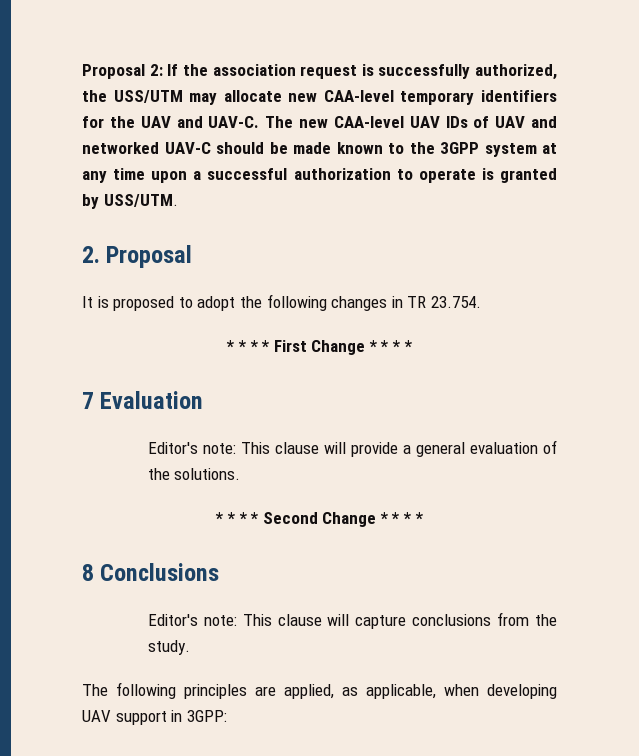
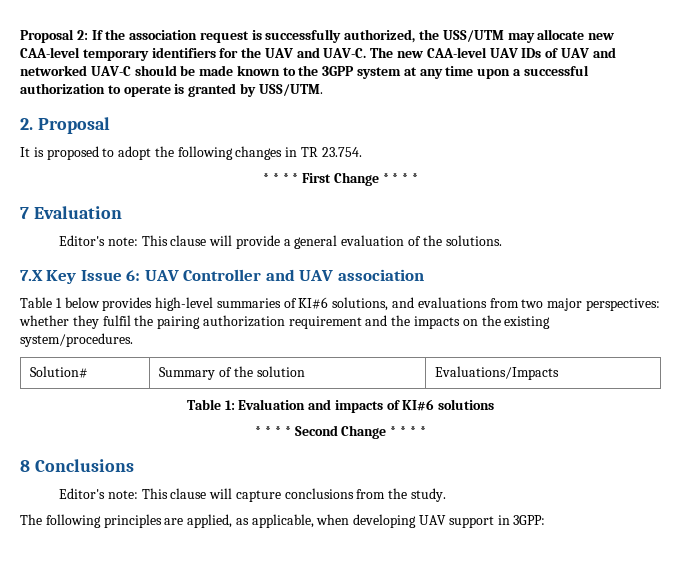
(241, 474) none -> [20,269,424,284] [20,297,660,311] [19,315,551,329] [20,333,133,347] [30,366,89,378] [159,366,305,380] [435,366,560,380] [186,399,495,413] // 7.X Key Issue 6: UAV Controller and UAV association // Table 1 below provides high-level summaries of KI#6 solutions, and evaluations from two major perspectives: whether they fulfil the pairing authorization requirement and the impacts on the existing system/procedures. // Solution# | Summary of the solution | Evaluations/Impacts // Table 1: Evaluation and impacts of KI#6 solutions

